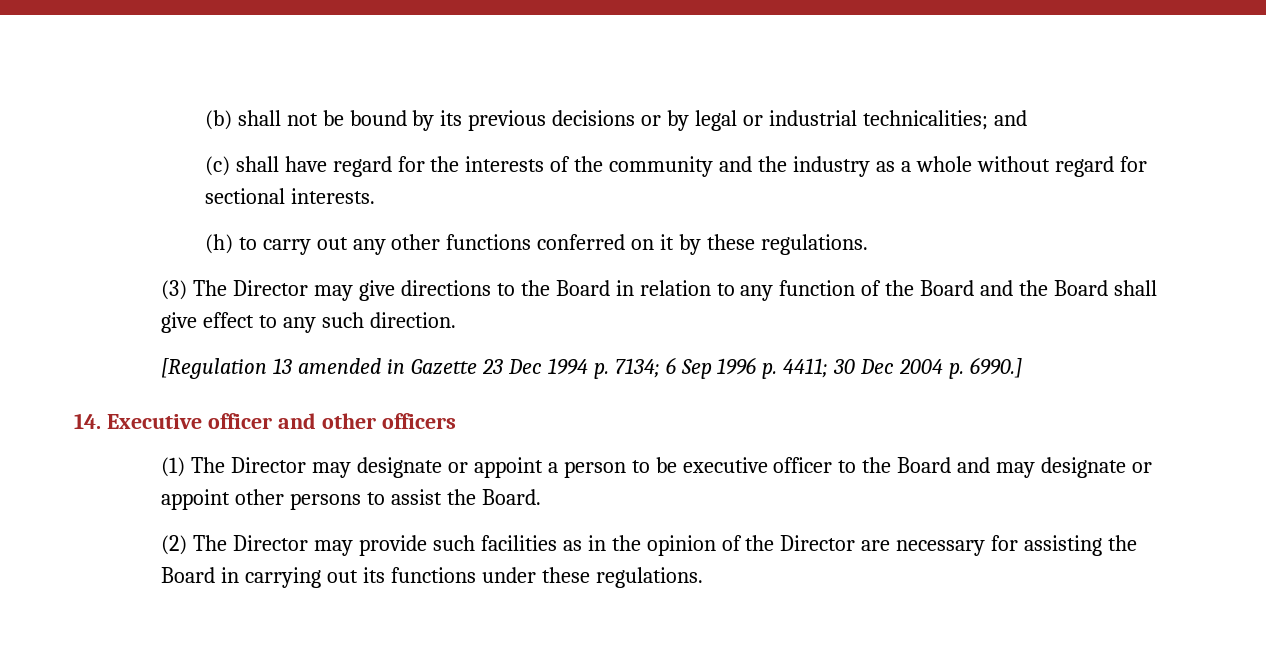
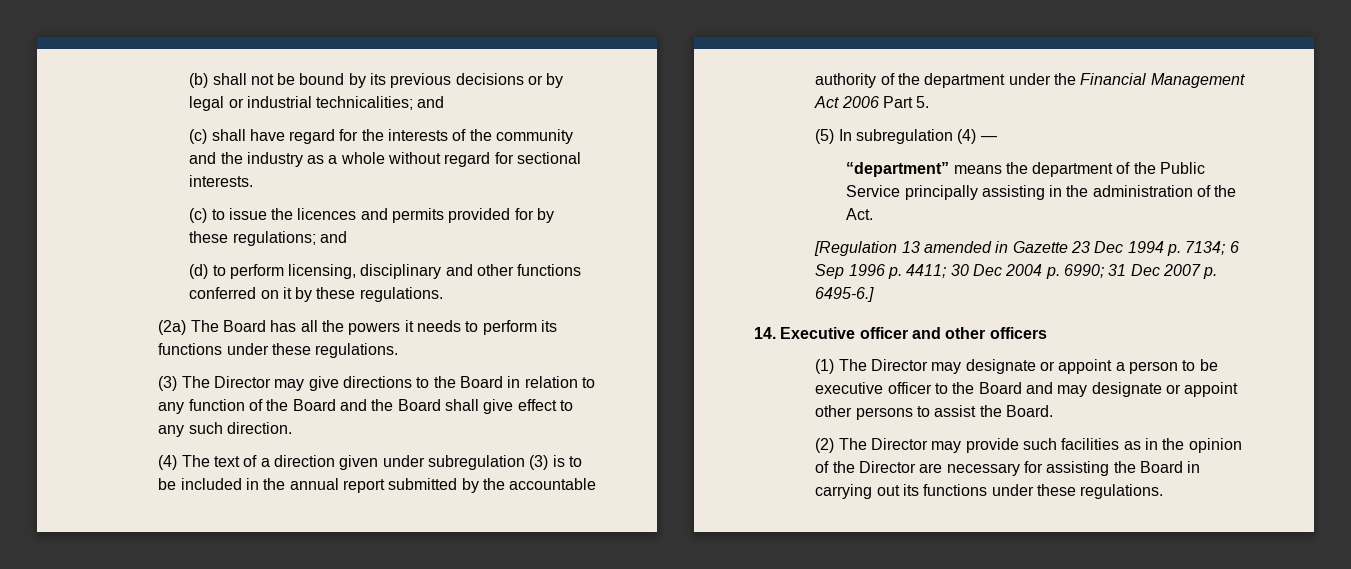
[204,234,386,255] (h) to carry out any -> [189,208,555,223] [189,231,347,246] [189,264,473,279] (c) to issue the licences and permits provided for by these regulations; and // (d) to perform licensing, disciplinary and
(869, 244) none -> [158,320,557,335] [158,343,399,358] // (2a) The Board has all the powers it needs to perform its functions under these regulations.
(456, 320) none -> [158,455,582,470] [158,478,597,493] [815,73,1245,88] [814,96,930,108] [815,129,997,144] [846,162,1206,177] [846,185,1237,200] [846,208,874,220] // (4) The text of a direction given under subregulation (3) is to be included in the annual report submitted by the accountable authority of the department under the Financial Management Act 2006 Part 5. // (5) In subregulation (4) — // “department” means the department of the Public Service principally assisting in the administration of the Act.
[970,357,1023,378] 6990.] -> [1064,264,1218,279] [815,287,875,302] 6990; 31 Dec 2007 p. 6495-6.]

